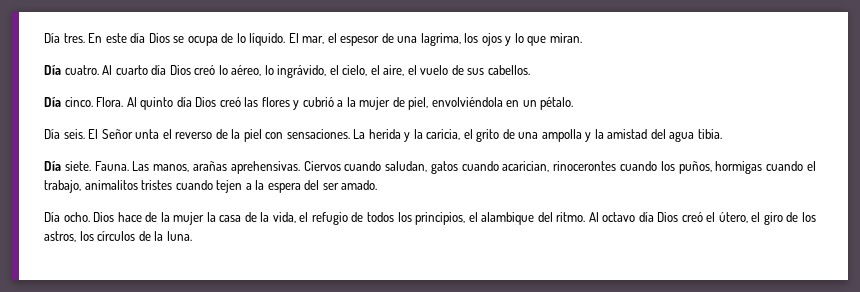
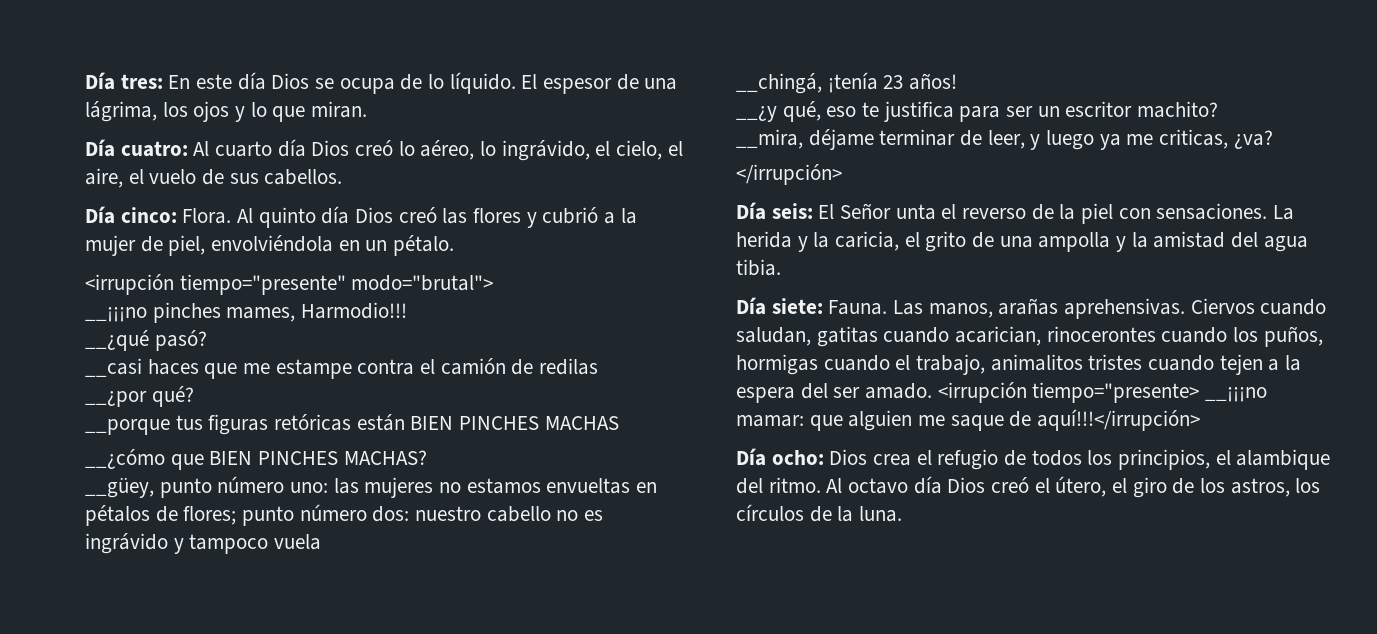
[44,33,85,43] Día tres. -> [85,72,163,90] Día tres:
[302,33,337,44] mar, el -> (538, 81) none
[420,33,461,46] lagrima, -> [85,101,157,122] lágrima,
[64,65,99,75] cuatro. -> [120,141,188,157] cuatro:
[64,97,93,107] cinco. -> [120,207,177,223] cinco:
[44,129,85,139] // Día seis. -> [85,274,494,295] [85,302,408,323] [85,330,207,351] [85,358,599,379] [85,386,194,407] [85,414,619,435] [85,449,427,470] [85,476,658,498] [85,504,604,526] [85,533,322,554] [736,72,958,94] [736,101,1219,122] [736,129,1273,150] [736,164,842,185] [736,202,813,220] // <irrupción tiempo="presente" modo="brutal"> // __¡¡¡no pinches mames, Harmodio!!! // __¿qué pasó? // __casi haces que me estampe contra el camión de redilas // __¿por qué? // __porque tus figuras retóricas están BIEN PINCHES MACHAS // __¿cómo que BIEN PINCHES MACHAS? // __güey, punto número uno: las mujeres no estamos envueltas en pétalos de flores; punto número dos: nuestro cabello no es ingrávido y tampoco vuela // __chingá, ¡tenía 23 años! // __¿y qué, eso te justifica para ser un escritor machito? // __mira, déjame terminar de leer, y luego ya me criticas, ¿va? // </irrupción> // Día seis:
[64,161,91,171] siete. -> [771,298,823,314] siete:
[430,161,458,174] gatos -> [816,326,878,347] gatitas
[44,212,296,225] // Día ocho. Dios hace de la mujer la casa de la vida, -> [937,382,1268,403] [736,409,1201,431] [736,448,912,466] <irrupción tiempo="presente> __¡¡¡no mamar: que alguien me saque de aquí!!!</irrupción> // Día ocho: Dios crea

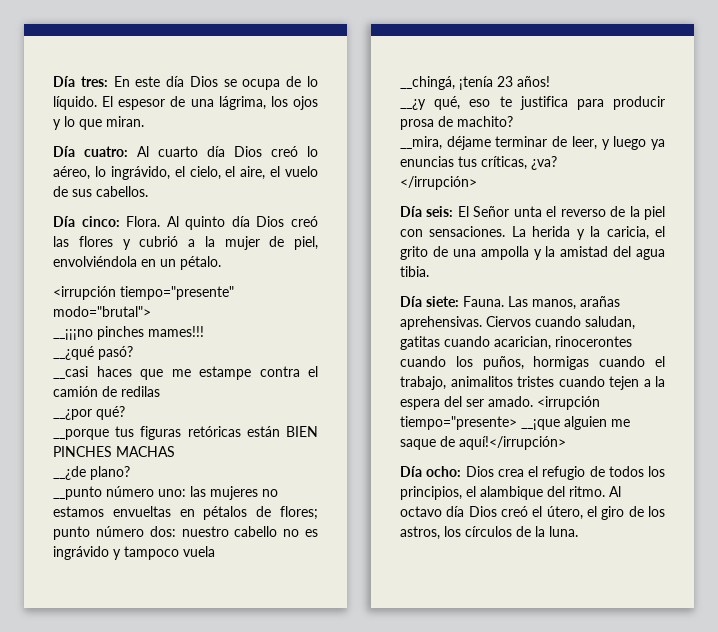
[226,302,408,322] mames, Harmodio!!! -> [148,326,204,337] mames!!!
[85,449,427,470] [85,477,212,498] __¿cómo que BIEN PINCHES MACHAS? // __güey, punto -> [53,466,130,480] [53,486,102,500] __¿de plano? // __punto
[1006,101,1133,117] ser un escritor -> [613,96,665,110] [400,116,453,130] producir prosa de
[1126,129,1229,149] me criticas, -> [400,156,527,170] enuncias tus críticas,
[1205,387,1268,402] [736,415,843,431] __¡¡¡no mamar: que -> [521,419,560,430] __¡que
[1037,409,1201,431] aquí!!!</irrupción> -> [459,436,566,450] aquí!</irrupción>

